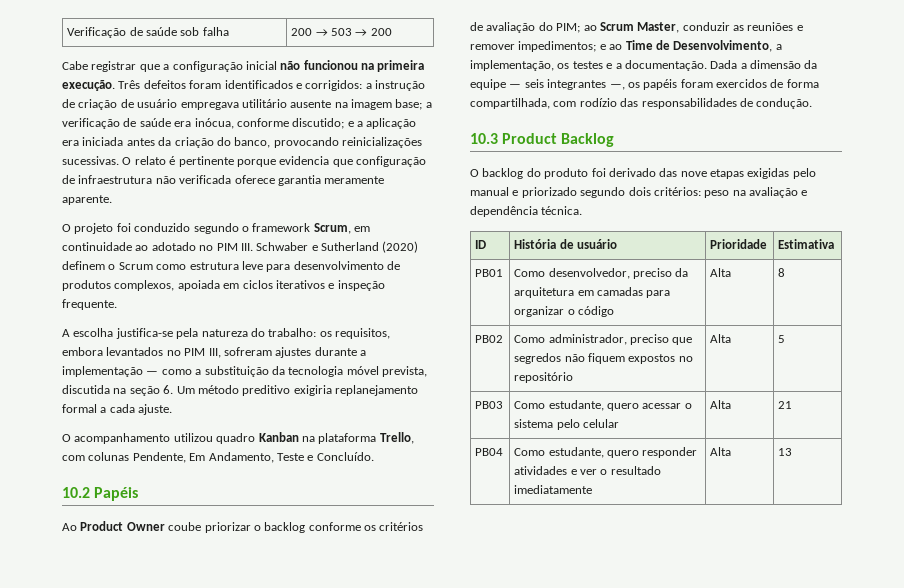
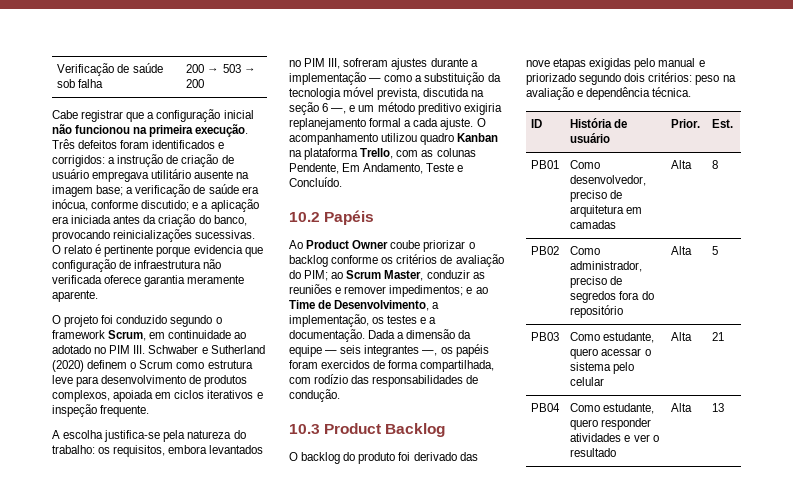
[163,385,195,394] 6. Um -> [322,103,375,114] 6 —, e um
(173, 409) // -> (474, 124) none
(85, 458) none -> [421,150,434,157] as
[710,239,768,249] [778,239,835,249] Prioridade | Estimativa -> [671,119,701,128] [712,119,734,128] Prior. | Est.
[675,268,689,277] da -> [610,190,623,199] de
[646,290,671,298] [514,306,614,317] para organizar o código -> (617, 224) none
[672,337,693,345] [514,353,693,364] que segredos não fiquem expostos no -> [610,276,623,285] [570,291,654,303] de segredos fora do
[514,485,593,494] imediatamente -> (617, 452) none

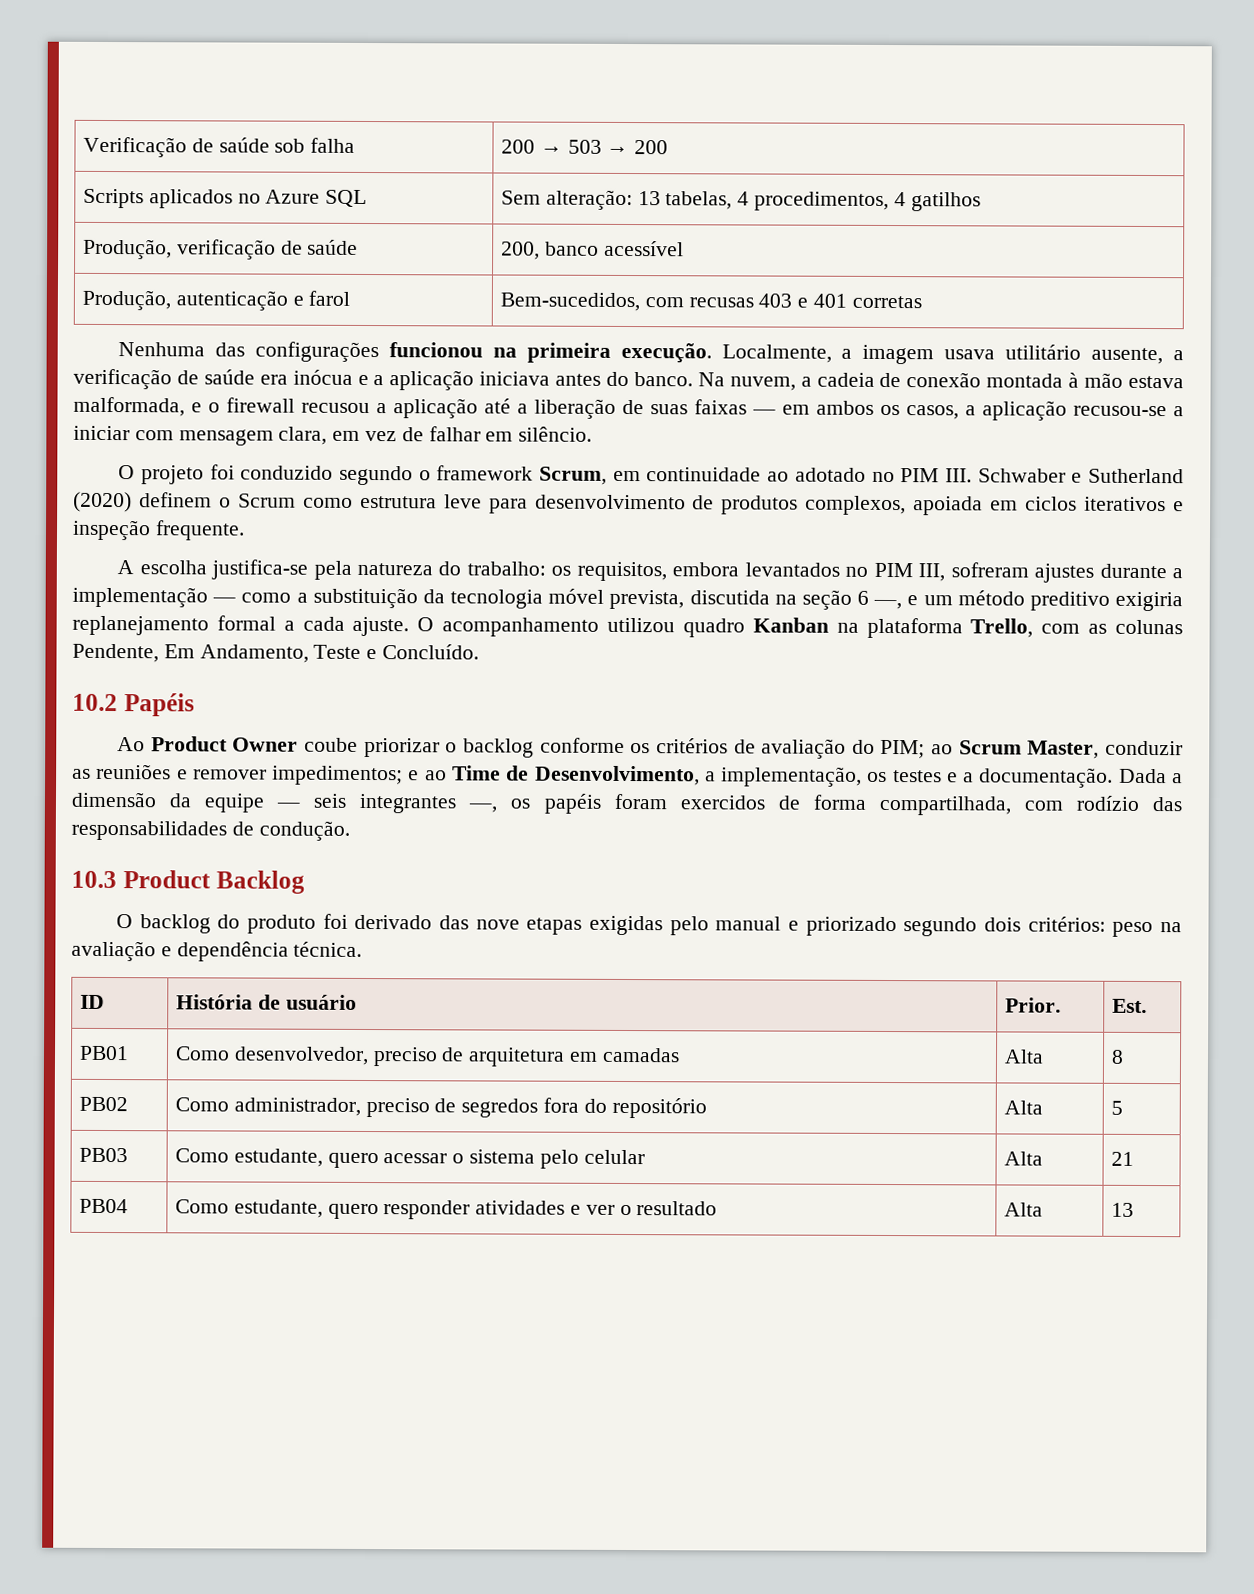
[52,109,254,122] [52,124,249,137] [52,139,225,149] [52,154,234,167] [52,169,250,182] [52,185,124,197] // Cabe registrar que a configuração inicial não funcionou na primeira execução. Três defeitos foram identificados e corrigidos: a instrução de criação de usuário empregava utilitário ausente na imagem base; -> [82,188,368,209] [500,189,981,212] [82,238,359,260] [500,240,684,260] [81,289,351,311] [499,292,922,312] [118,341,1164,365] // Scripts aplicados no Azure SQL | Sem alteração: 13 tabelas, 4 procedimentos, 4 gatilhos // Produção, verificação de saúde | 200, banco acessível // Produção, autenticação e farol | Bem-sucedidos, com recusas 403 e 401 corretas // Nenhuma das configurações funcionou na primeira execução. Localmente, a imagem usava utilitário ausente,
[52,199,259,212] [52,214,247,227] [52,229,256,242] [52,244,263,257] [52,259,222,272] [52,275,245,287] [52,290,98,302] inócua, conforme discutido; e a aplicação era iniciada antes da criação do banco, provocando reinicializações sucessivas. O relato é pertinente porque evidencia que configuração de infraestrutura não verificada oferece garantia meramente aparente. -> [292,369,1185,391] [73,396,1184,421] [73,425,593,446] inócua e a aplicação iniciava antes do banco. Na nuvem, a cadeia de conexão montada à mão estava malformada, e o firewall recusou a aplicação até a liberação de suas faixas — em ambos os casos, a aplicação recusou-se a iniciar com mensagem clara, em vez de falhar em silêncio.

